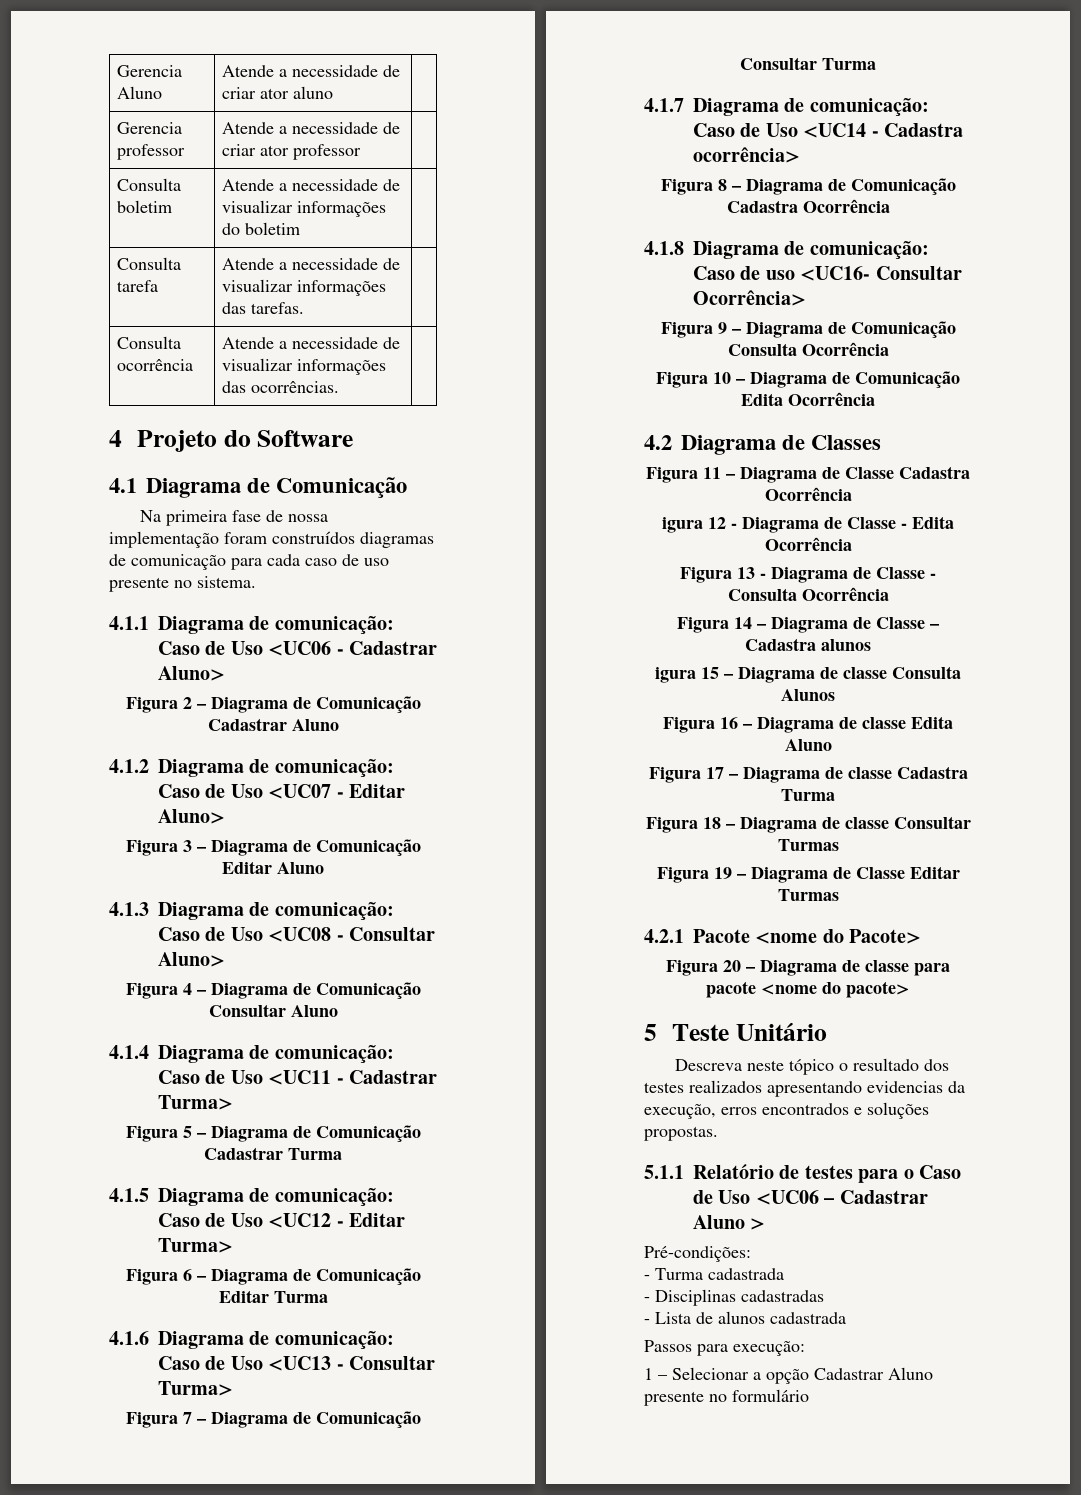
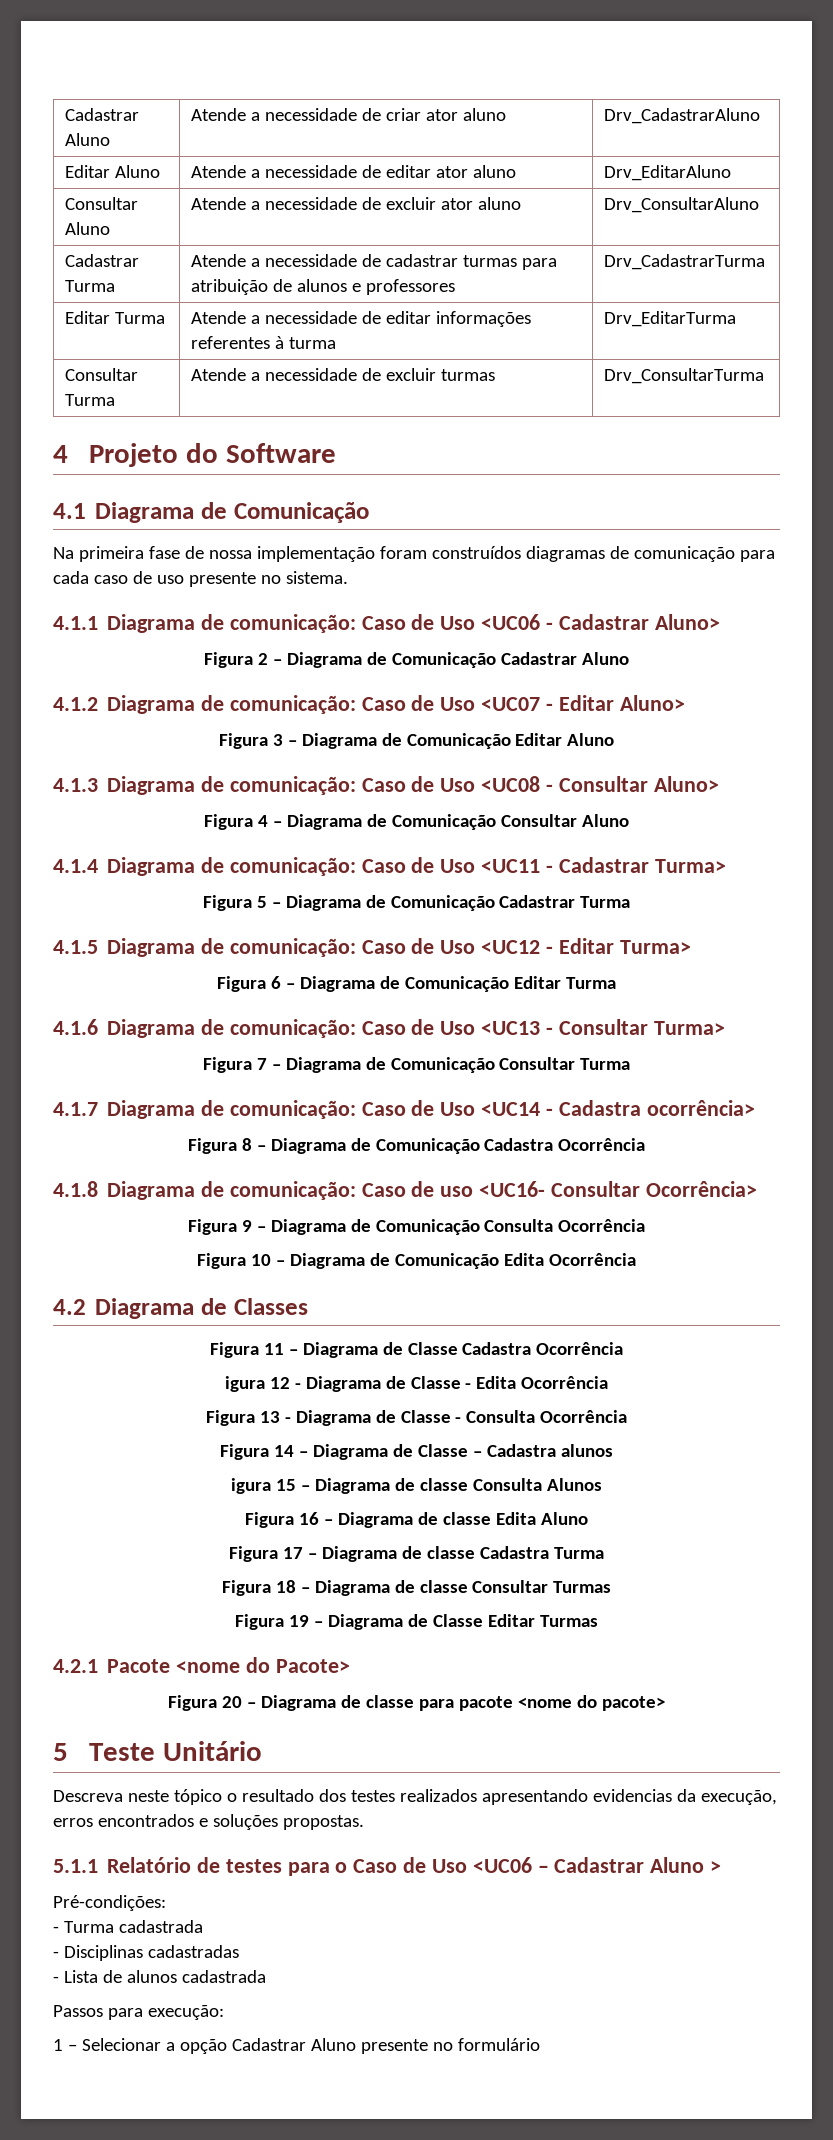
[116,65,182,77] Gerencia -> [65,108,140,121] Cadastrar
[116,122,182,134] [116,144,185,160] [221,122,400,134] [221,144,361,160] [116,178,181,191] [116,200,172,213] [221,179,400,191] [221,200,386,217] [221,222,300,235] [116,257,181,270] [116,280,158,292] [221,258,400,270] [221,279,386,296] [221,302,304,314] [116,336,181,349] [116,359,193,371] [221,337,400,349] [221,358,386,375] [221,381,339,393] // Gerencia professor | Atende a necessidade de criar ator professor | // Consulta boletim | Atende a necessidade de visualizar informações do boletim | // Consulta tarefa | Atende a necessidade de visualizar informações das tarefas. | // Consulta ocorrência | Atende a necessidade de visualizar informações das ocorrências. | -> [604,108,761,124] [65,165,161,178] [191,165,517,178] [604,165,732,181] [65,197,139,210] [65,222,111,235] [191,197,522,210] [604,197,760,213] [65,254,140,267] [65,280,116,292] [191,254,558,270] [191,279,456,295] [604,254,766,270] [65,311,166,324] [191,311,532,327] [191,336,337,349] [604,311,737,327] [65,368,139,381] [65,394,116,406] [191,368,496,381] [604,368,765,384] Drv_CadastrarAluno // Editar Aluno | Atende a necessidade de editar ator aluno | Drv_EditarAluno // Consultar Aluno | Atende a necessidade de excluir ator aluno | Drv_ConsultarAluno // Cadastrar Turma | Atende a necessidade de cadastrar turmas para atribuição de alunos e professores | Drv_CadastrarTurma // Editar Turma | Atende a necessidade de editar informações referentes à turma | Drv_EditarTurma // Consultar Turma | Atende a necessidade de excluir turmas | Drv_ConsultarTurma

